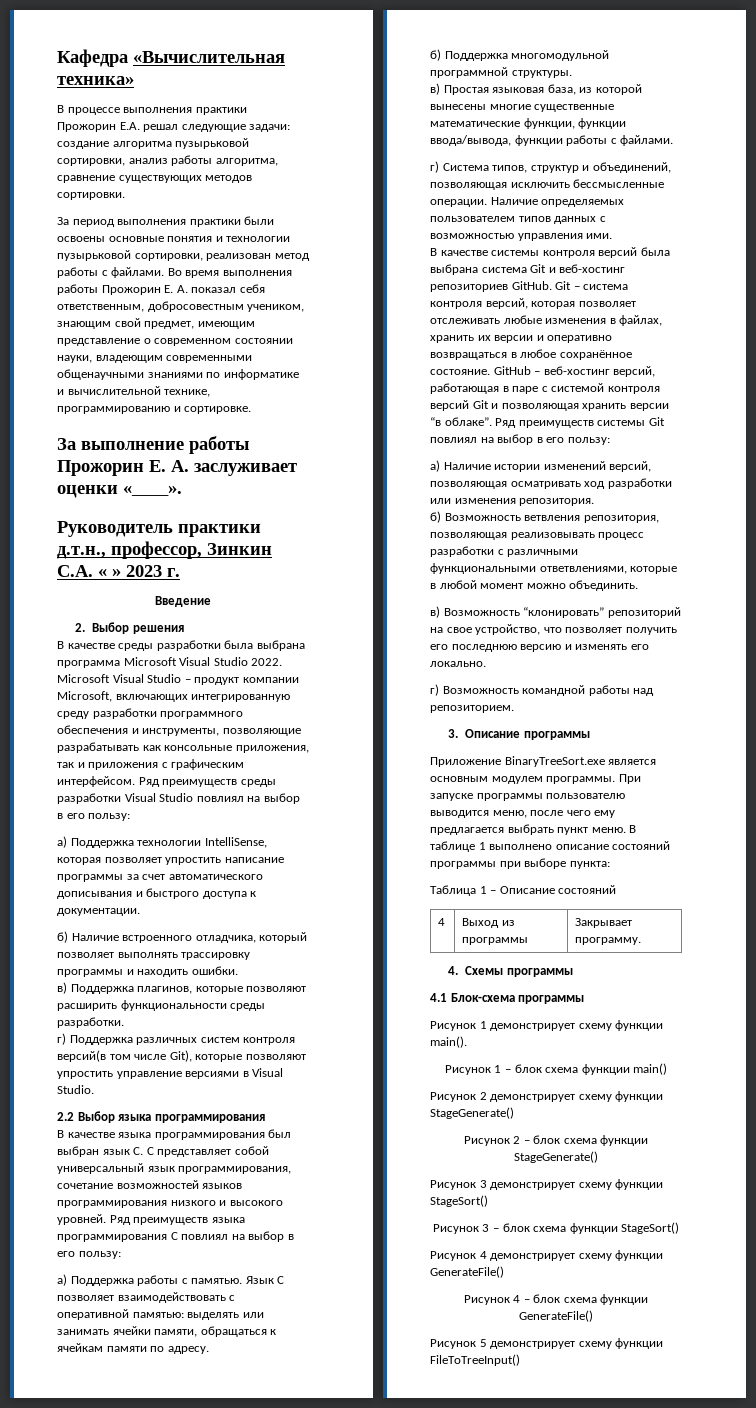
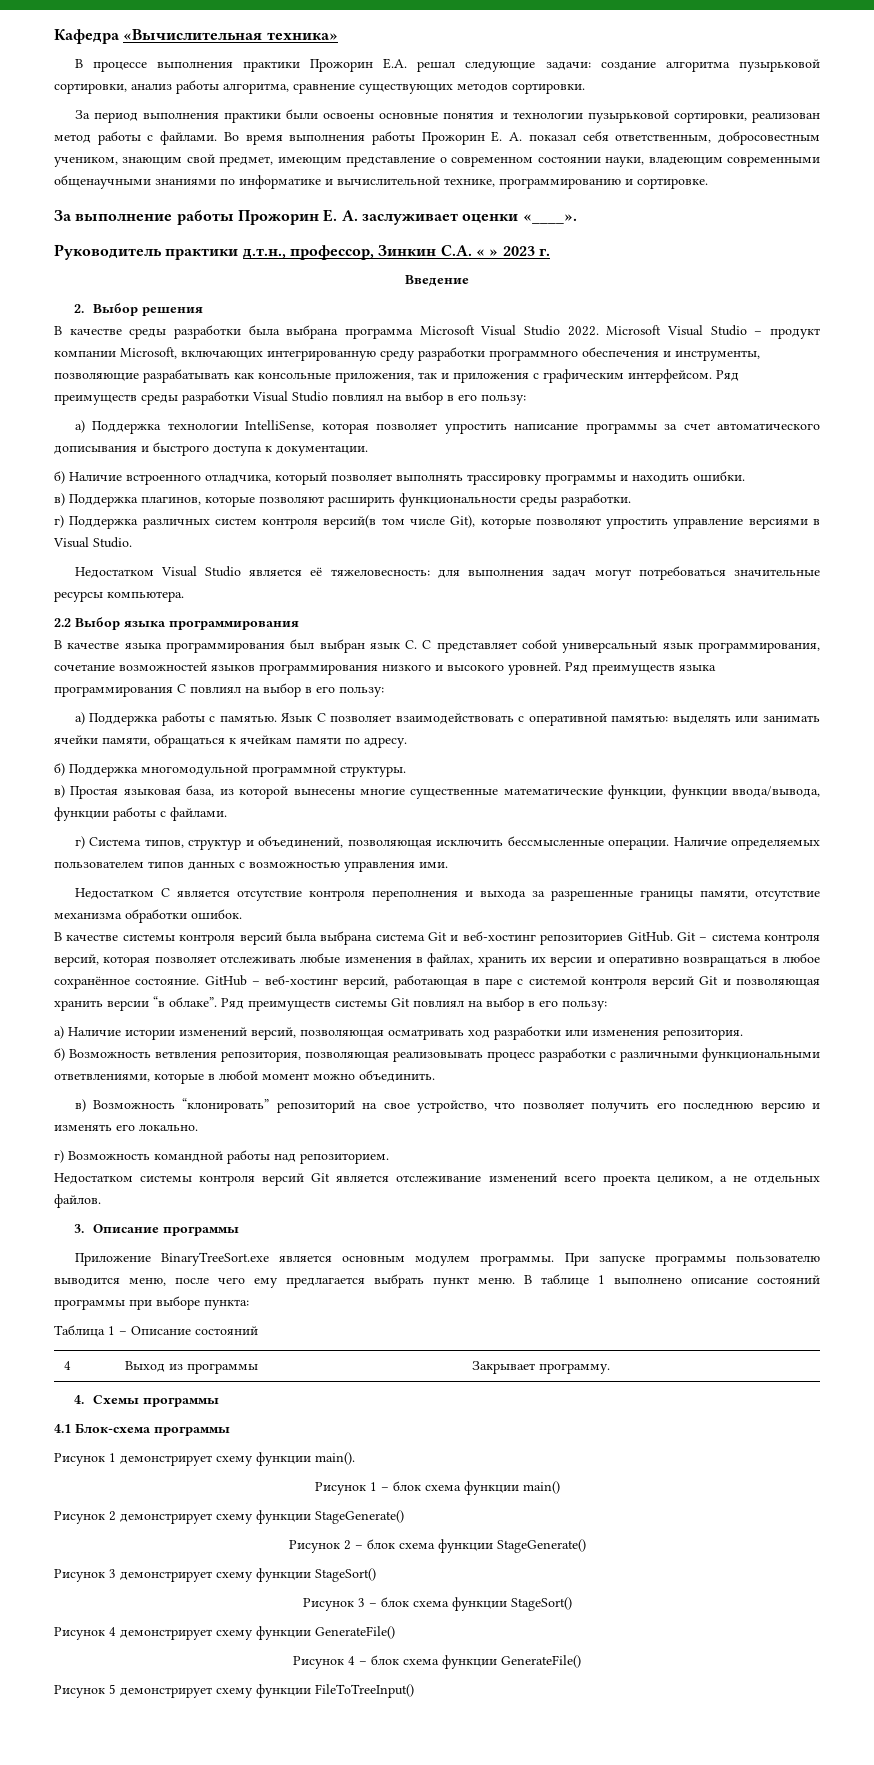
(94, 1089) none -> [74,566,820,580] [54,591,184,602] // Недостатком Visual Studio является её тяжеловесность: для выполнения задач могут потребоваться значительные ресурсы компьютера.
(613, 236) none -> [74,888,821,901] [54,909,242,923] // Недостатком C является отсутствие контроля переполнения и выхода за разрешенные границы памяти, отсутствие механизма обработки ошибок.
(514, 709) none -> [54,1173,821,1186] [54,1194,101,1208] // Недостатком системы контроля версий Git является отслеживание изменений всего проекта целиком, а не отдельных файлов.

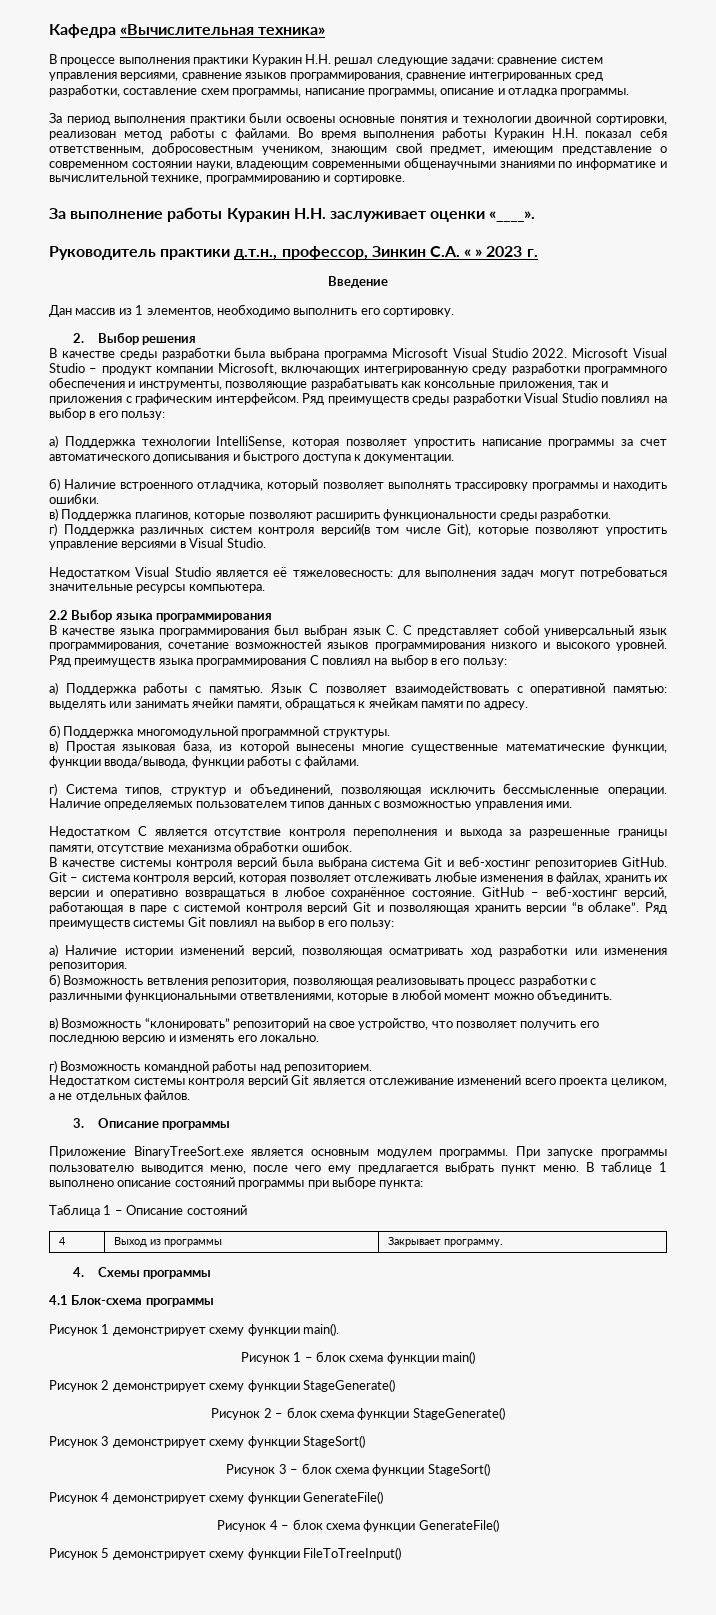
[310,58,408,72] Прожорин Е.А. -> [251,54,331,66] Куракин Н.Н.
[600,59,820,72] [54,80,585,94] создание алгоритма пузырьковой сортировки, анализ работы алгоритма, сравнение существующих методов сортировки. -> [497,57,603,66] [49,72,603,81] [49,84,630,97] сравнение систем управления версиями, сравнение языков программирования, сравнение интегрированных сред разработки, составление схем программы, написание программы, описание и отладка программы.
[587,110,669,123] пузырьковой -> [535,113,592,125] двоичной
[421,131,523,145] Прожорин Е. А. -> [493,128,578,140] Куракин Н.Н.
[237,209,358,225] Прожорин Е. А. -> [226,208,326,222] Куракин Н.Н.
(469, 281) none -> [49,304,454,317] // Дан массив из 1 элементов, необходимо выполнить его сортировку.

